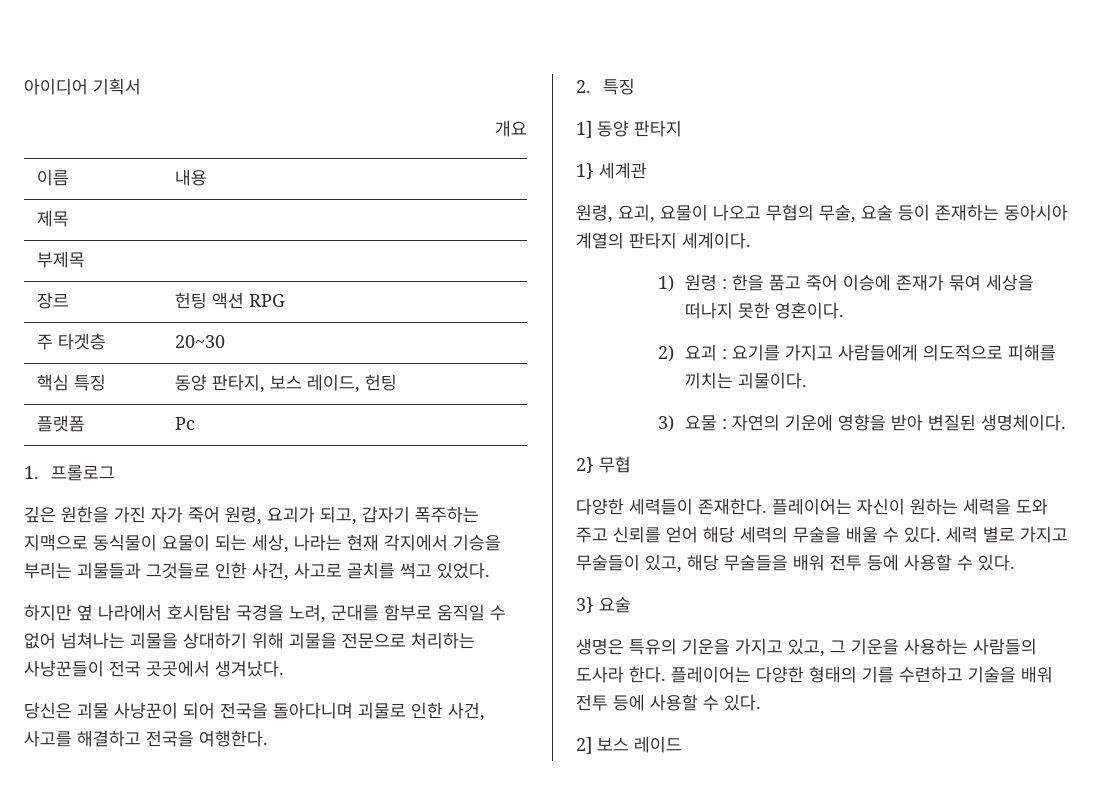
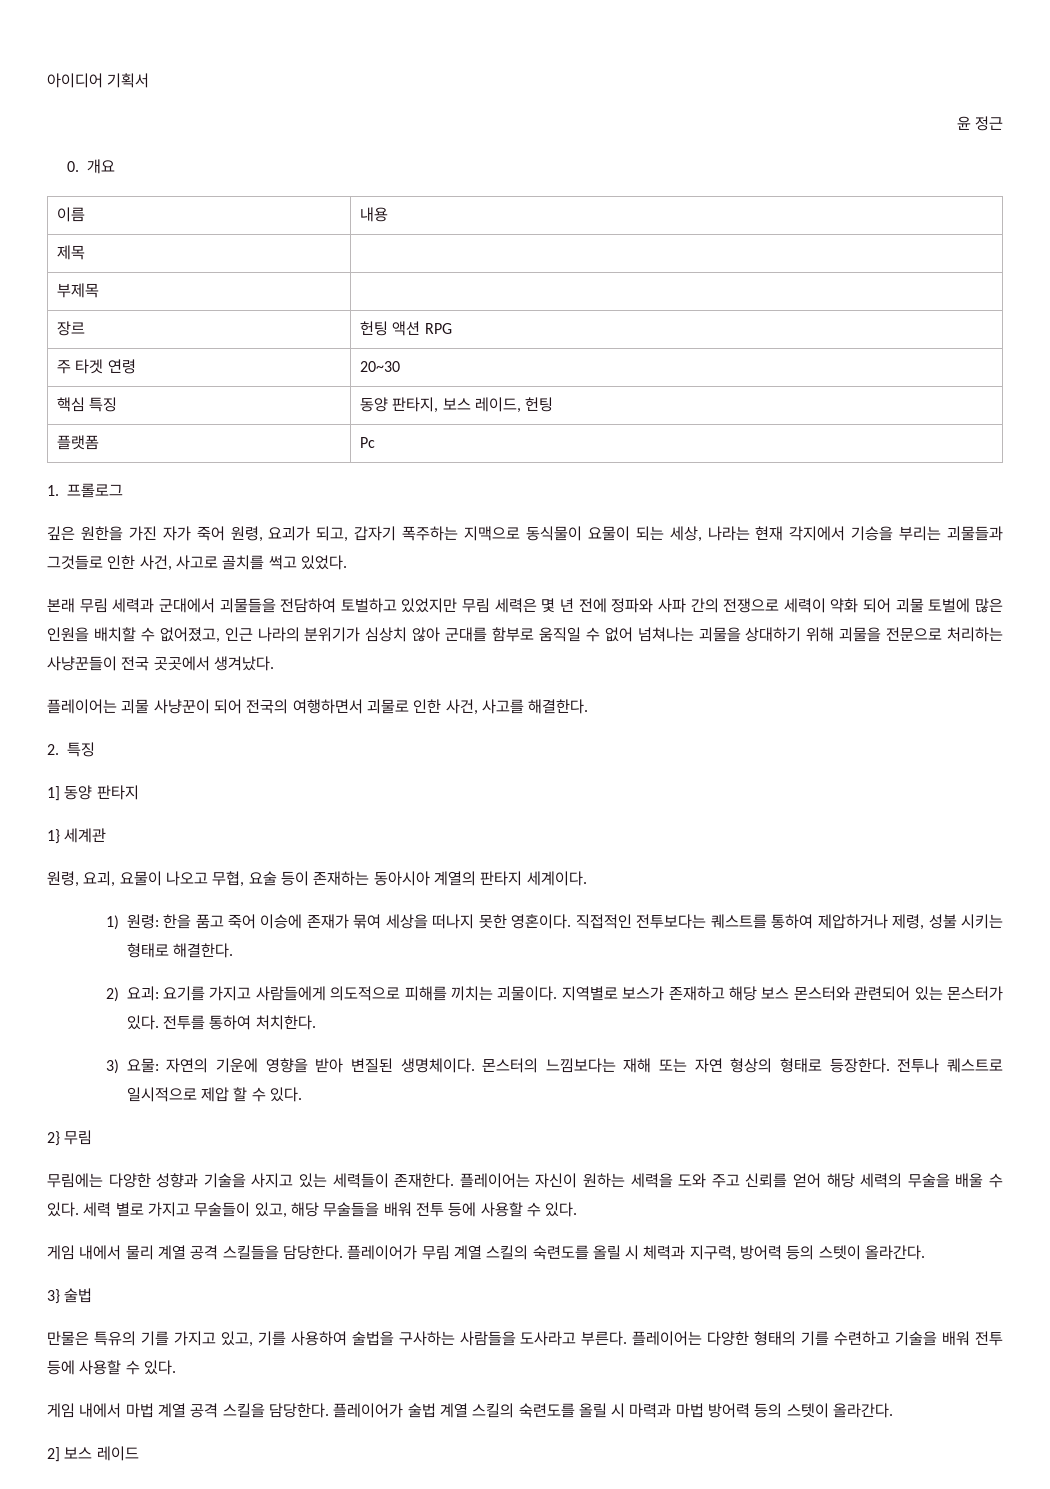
(141, 86) none -> [956,116,1003,131] [66,161,79,172] 윤 정근 // 0.
[57,333,106,350] 타겟층 -> [75,359,136,374] 타겟 연령
[24,604,326,623] 하지만 옆 나라에서 호시탐탐 국경을 노려, -> [47,598,1003,613] [47,627,441,643] 본래 무림 세력과 군대에서 괴물들을 전담하여 토벌하고 있었지만 무림 세력은 몇 년 전에 정파와 사파 간의 전쟁으로 세력이 약화 되어 괴물 토벌에 많은 인원을 배치할 수 없어졌고, 인근 나라의 분위기가 심상치 않아
[24,702,72,719] 당신은 -> [47,699,117,714] 플레이어는
[220,702,353,719] 전국을 돌아다니며 -> [246,699,363,714] 전국의 여행하면서
[77,730,268,747] 해결하고 전국을 여행한다. -> [528,699,589,714] 해결한다.
[766,204,856,223] 무협의 무술, -> [212,871,245,887] 무협,
[684,274,727,291] 원령 : -> [126,914,159,929] 원령:
(844, 310) none -> [575,914,1004,930] [126,943,233,958] 직접적인 전투보다는 퀘스트를 통하여 제압하거나 제령, 성불 시키는 형태로 해결한다.
[684,344,727,361] 요괴 : -> [126,986,159,1001] 요괴:
(807, 380) none -> [561,986,1004,1001] [126,1015,316,1030] 지역별로 보스가 존재하고 해당 보스 몬스터와 관련되어 있는 몬스터가 있다. 전투를 통하여 처치한다.
[684,415,727,431] 요물 : -> [126,1058,159,1073] 요물:
[576,456,631,473] [576,498,624,515] // 2} 무협 // 다양한 -> [482,1058,1004,1073] [126,1087,302,1102] [47,1130,93,1146] [47,1173,327,1188] 몬스터의 느낌보다는 재해 또는 자연 형상의 형태로 등장한다. 전투나 퀘스트로 일시적으로 제압 할 수 있다. // 2} 무림 // 무림에는 다양한 성향과 기술을 사지고 있는
[576,596,631,613] [576,638,1037,657] [576,666,666,683] 3} 요술 // 생명은 특유의 기운을 가지고 있고, 그 기운을 사용하는 사람들의 도사라 한다. -> [47,1245,926,1261] [47,1288,93,1304] [47,1331,628,1347] 게임 내에서 물리 계열 공격 스킬들을 담당한다. 플레이어가 무림 계열 스킬의 숙련도를 올릴 시 체력과 지구력, 방어력 등의 스텟이 올라간다. // 3} 술법 // 만물은 특유의 기를 가지고 있고, 기를 사용하여 술법을 구사하는 사람들을 도사라고 부른다.
(761, 702) none -> [47,1403,894,1418] // 게임 내에서 마법 계열 공격 스킬을 담당한다. 플레이어가 술법 계열 스킬의 숙련도를 올릴 시 마력과 마법 방어력 등의 스텟이 올라간다.

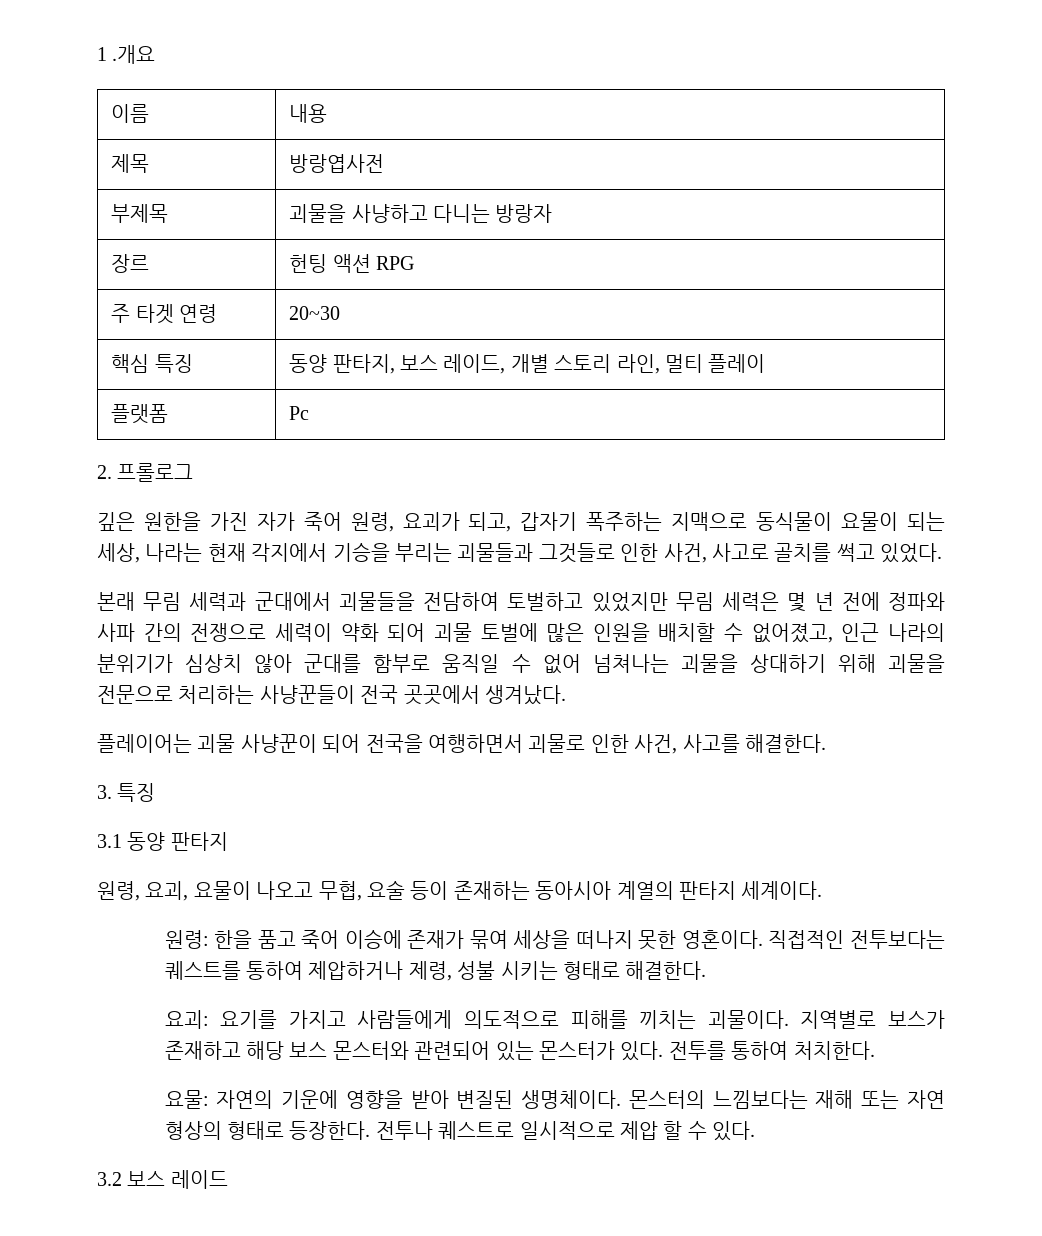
[47,73,150,88] [956,116,1003,131] [66,159,115,174] 아이디어 기획서 // 윤 정근 // 0. 개요 -> [97,45,156,64] 1 .개요
(85, 252) none -> [289,154,385,173] 방랑엽사전
(99, 290) none -> [289,204,553,223] 괴물을 사냥하고 다니는 방랑자
[525,397,554,412] 헌팅 -> [510,354,766,374] 개별 스토리 라인, 멀티 플레이
[47,485,59,496] 1. -> [97,465,112,479] 2.
[246,699,289,714] 전국의 -> [365,734,423,753] 전국을
[47,744,59,755] 2. -> [97,785,112,799] 3.
[47,786,60,801] 1] -> [97,834,122,848] 3.1
[47,828,107,844] // 1} 세계관 -> (228, 841) none
[105,915,119,930] 1) -> (823, 890) none
[105,987,119,1002] 2) -> (707, 970) none
[105,1059,119,1074] 3) -> (875, 1050) none
[47,1130,93,1146] [47,1173,1004,1188] [47,1202,578,1218] [47,1245,926,1261] [47,1288,93,1304] [47,1331,1003,1347] [47,1360,176,1375] [47,1403,894,1418] [47,1447,60,1462] 2} 무림 // 무림에는 다양한 성향과 기술을 사지고 있는 세력들이 존재한다. 플레이어는 자신이 원하는 세력을 도와 주고 신뢰를 얻어 해당 세력의 무술을 배울 수 있다. 세력 별로 가지고 무술들이 있고, 해당 무술들을 배워 전투 등에 사용할 수 있다. // 게임 내에서 물리 계열 공격 스킬들을 담당한다. 플레이어가 무림 계열 스킬의 숙련도를 올릴 시 체력과 지구력, 방어력 등의 스텟이 올라간다. // 3} 술법 // 만물은 특유의 기를 가지고 있고, 기를 사용하여 술법을 구사하는 사람들을 도사라고 부른다. 플레이어는 다양한 형태의 기를 수련하고 기술을 배워 전투 등에 사용할 수 있다. // 게임 내에서 마법 계열 공격 스킬을 담당한다. 플레이어가 술법 계열 스킬의 숙련도를 올릴 시 마력과 마법 방어력 등의 스텟이 올라간다. // 2] -> [97,1172,122,1186] 3.2

